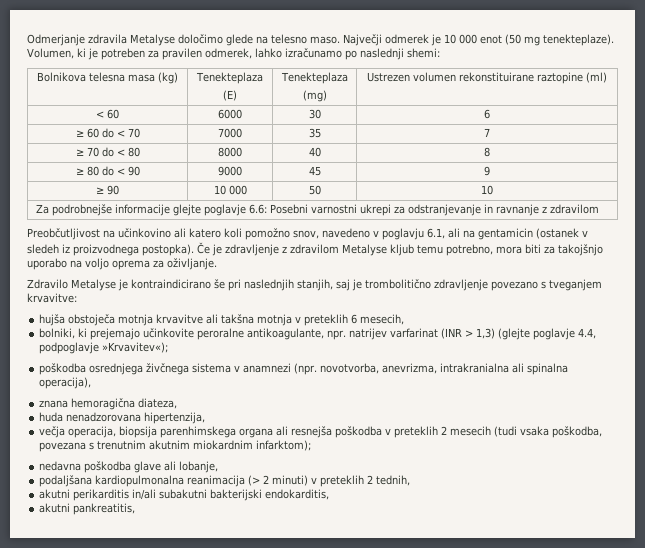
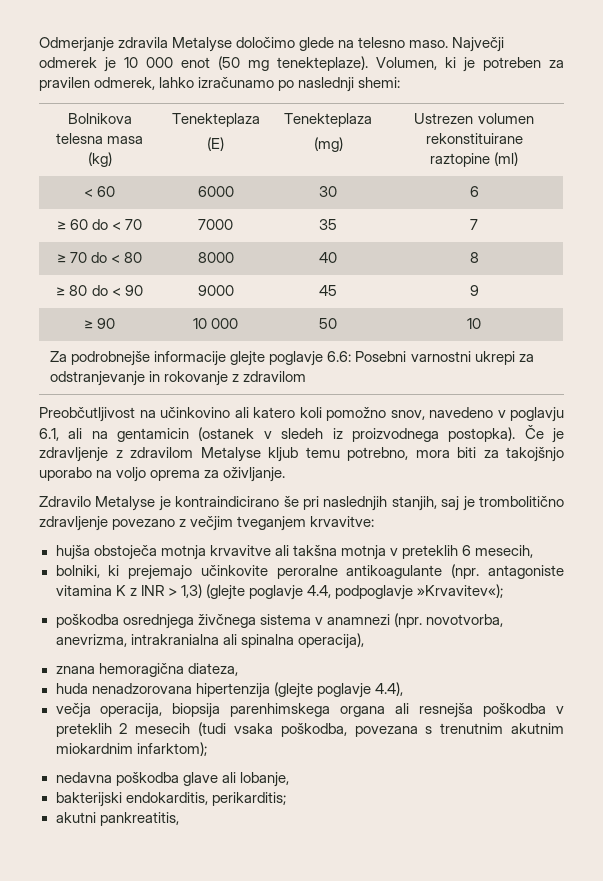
[495,204,539,216] ravnanje -> [164,371,229,386] rokovanje
[541,281,546,289] s -> [179,516,234,531] z večjim
[247,328,463,340] antikoagulante, npr. natrijev varfarinat (INR -> [346,564,564,579] [55,585,164,596] antikoagulante (npr. antagoniste vitamina K z INR
[144,412,206,424] hipertenzija, -> [195,682,403,698] hipertenzija (glejte poglavje 4.4),
[39,475,411,487] [39,489,208,501] podaljšana kardiopulmonalna reanimacija (> 2 minuti) v preteklih 2 tednih, // akutni perikarditis in/ali subakutni -> (289, 779) none
(330, 494) none -> [211,792,286,806] perikarditis;

